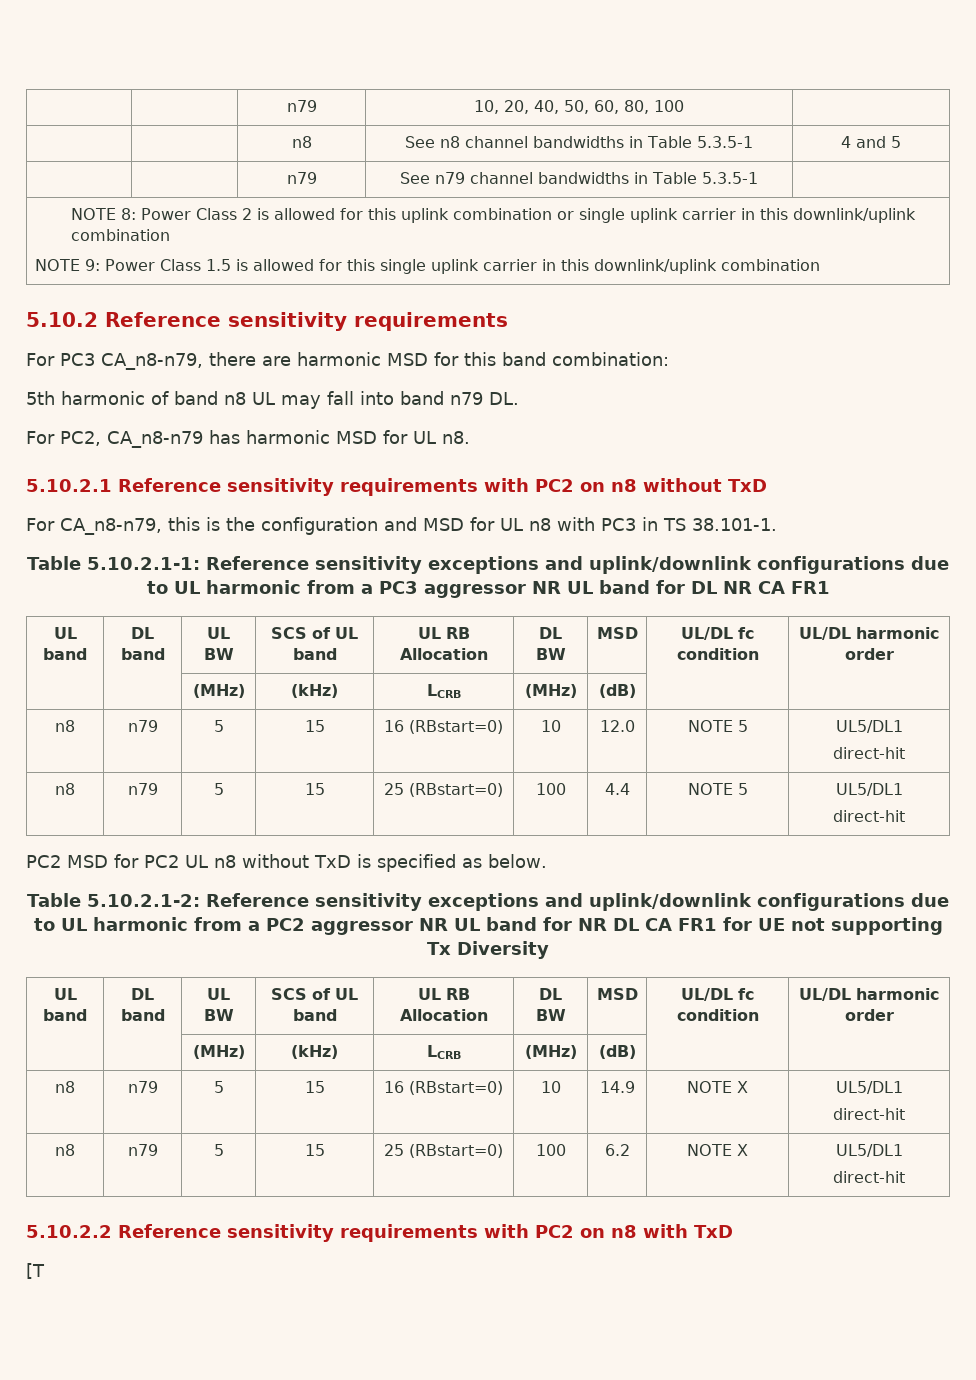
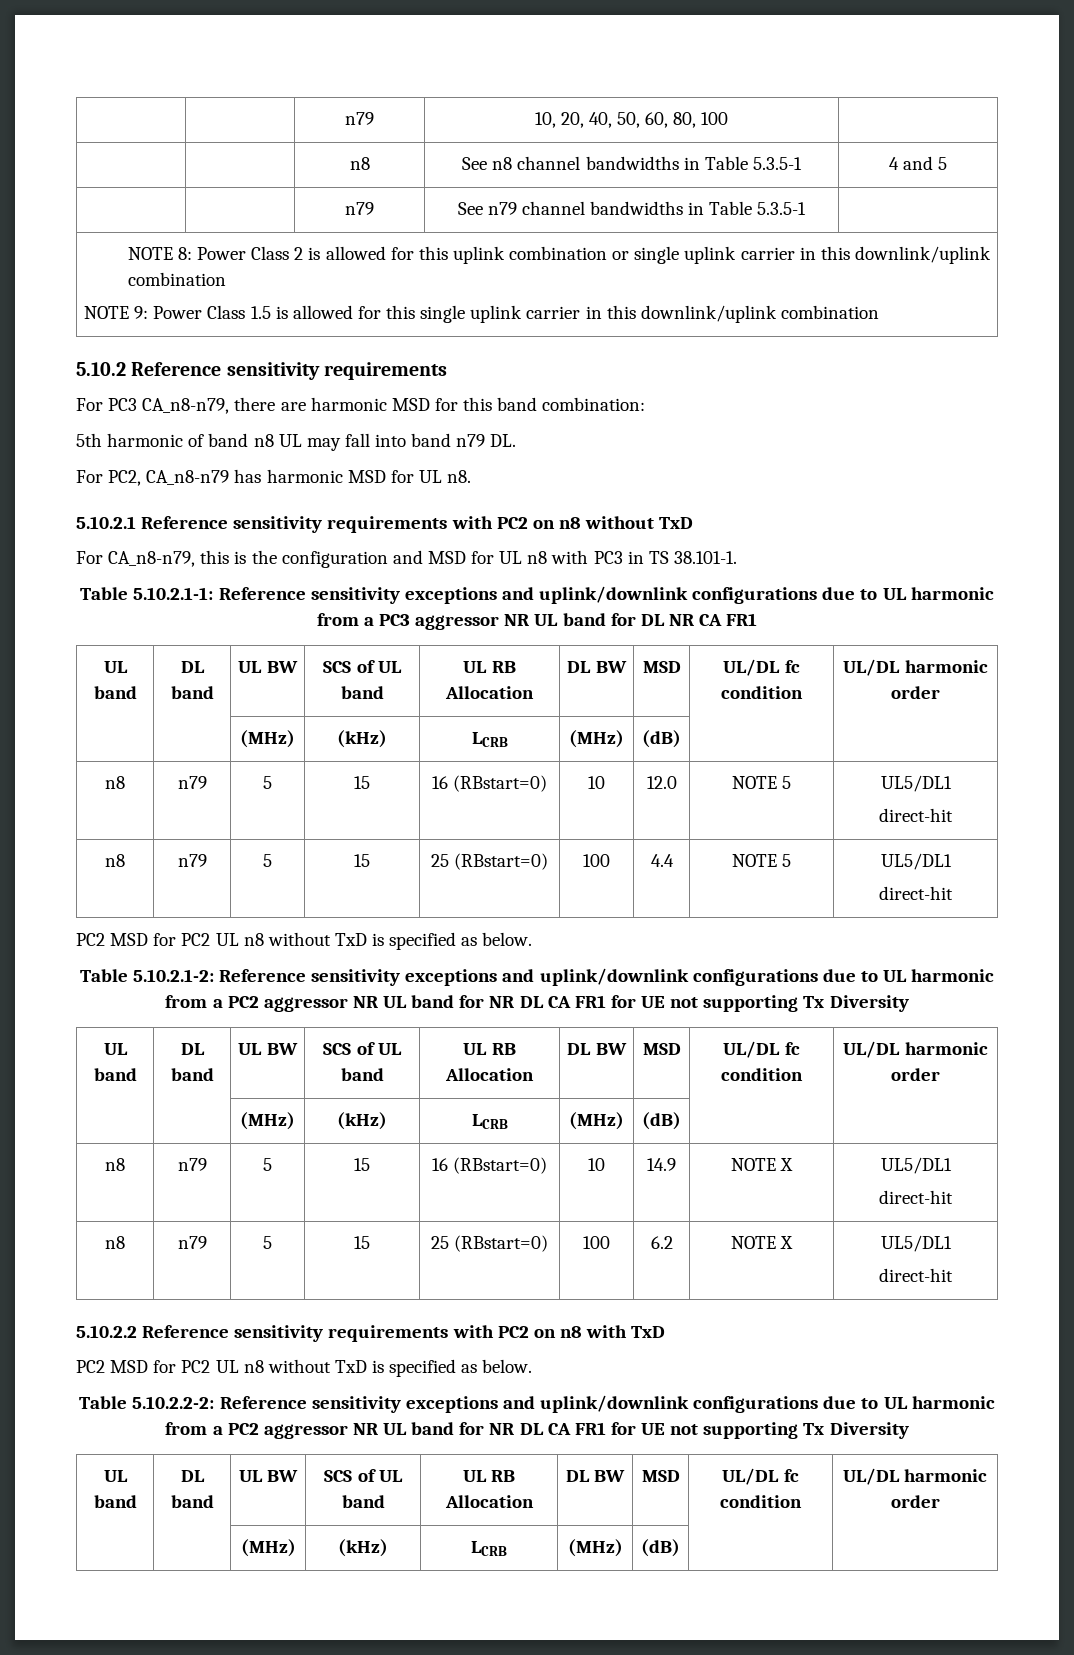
[26,1263,45,1279] [T -> [76,1359,533,1377] [79,1395,995,1413] [165,1422,909,1439] [103,1470,128,1482] [93,1495,137,1508] [180,1470,205,1482] [170,1495,214,1508] [238,1470,299,1482] [324,1469,403,1482] [341,1495,385,1508] [462,1470,516,1482] [444,1495,534,1508] [565,1470,626,1482] [641,1470,680,1482] [722,1468,799,1485] [720,1495,802,1508] [842,1468,988,1485] [890,1495,940,1508] [240,1539,296,1557] [338,1539,388,1557] [471,1541,507,1556] [567,1539,623,1557] [641,1539,680,1557] PC2 MSD for PC2 UL n8 without TxD is specified as below. // Table 5.10.2.2-2: Reference sensitivity exceptions and uplink/downlink configurations due to UL harmonic from a PC2 aggressor NR UL band for NR DL CA FR1 for UE not supporting Tx Diversity // UL band | DL band | UL BW | SCS of UL band | UL RB Allocation | DL BW | MSD | UL/DL fc condition | UL/DL harmonic order // | | (MHz) | (kHz) | LCRB | (MHz) | (dB) | |

